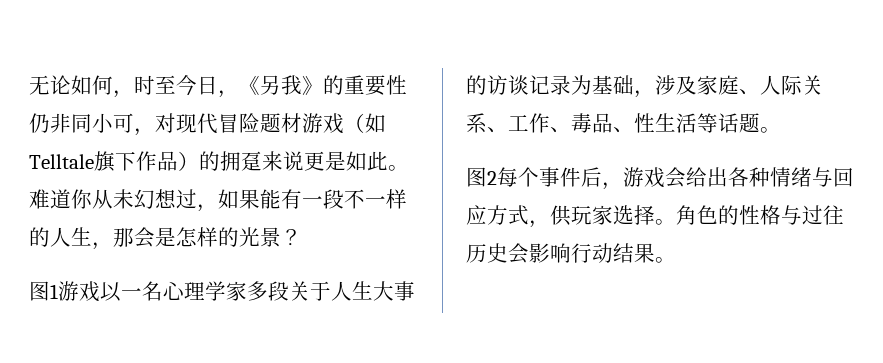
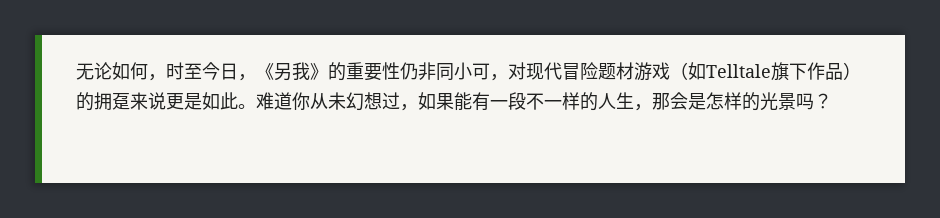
(281, 237) none -> [796,93,814,110] 吗
[29,281,415,302] [466,75,823,98] [466,113,781,133] [466,167,854,190] [466,205,844,228] [466,243,676,264] // 图1游戏以一名心理学家多段关于人生大事的访谈记录为基础，涉及家庭、人际关系、工作、毒品、性生活等话题。 // 图2每个事件后，游戏会给出各种情绪与回应方式，供玩家选择。角色的性格与过往历史会影响行动结果。 -> (832, 101) none

